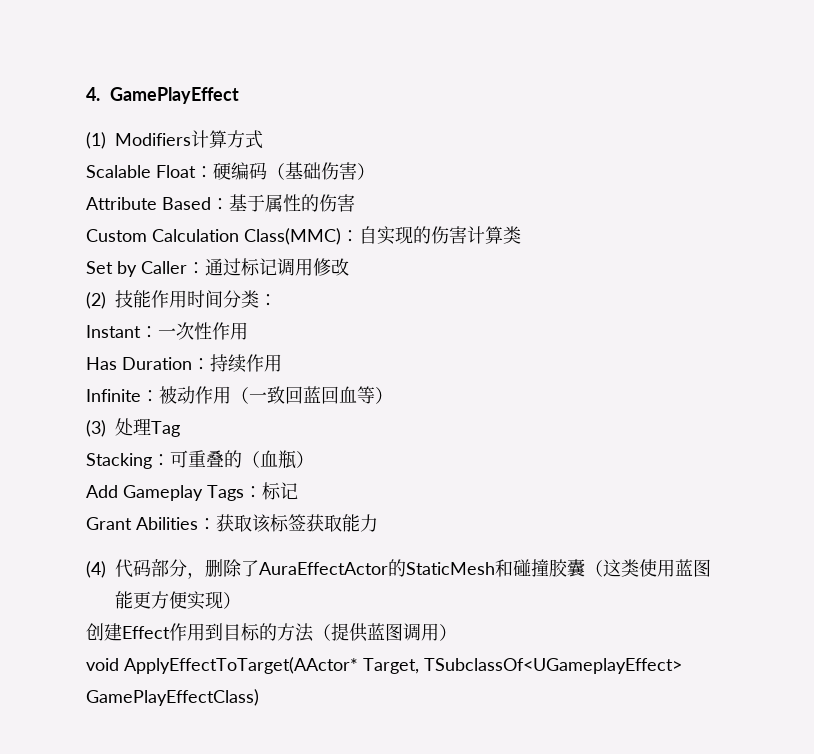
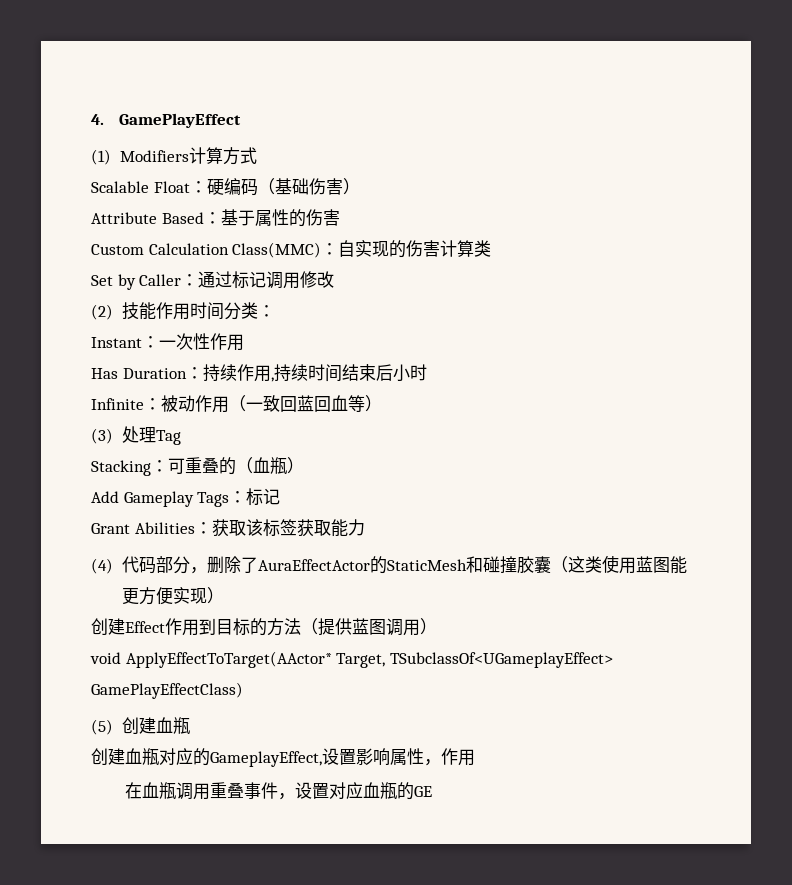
(282, 363) none -> [270,364,427,382] ,持续时间结束后小时
(259, 697) none -> [91,717,190,735] [91,748,475,767] [124,782,432,800] // (5)创建血瓶 // 创建血瓶对应的GameplayEffect,设置影响属性，作用 // 在血瓶调用重叠事件，设置对应血瓶的GE

